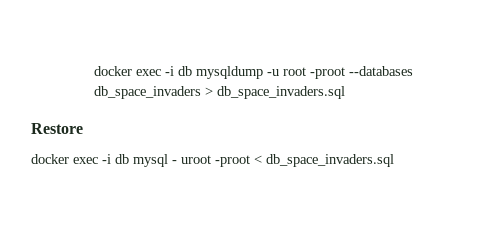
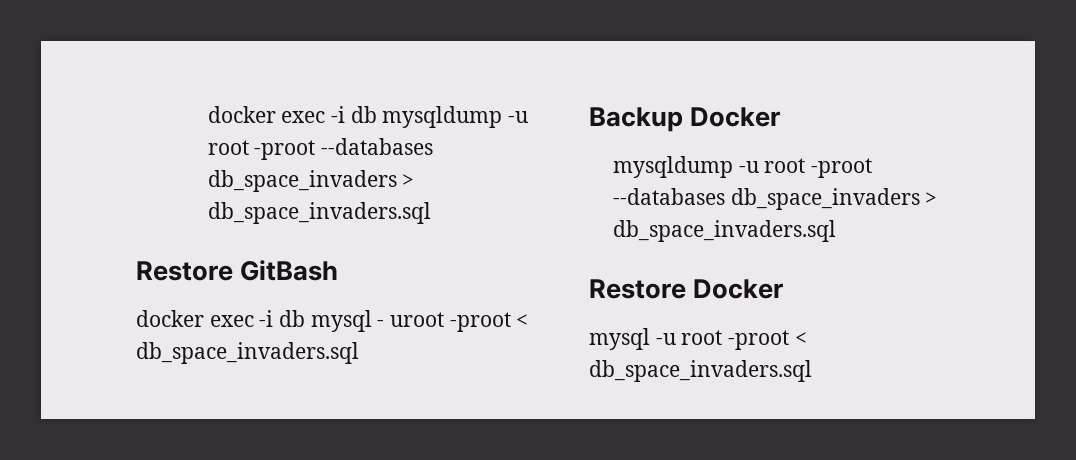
(83, 128) none -> [240,260,339,281] GitBash
(394, 160) none -> [589,107,781,132] [612,156,872,178] [612,188,938,210] [612,220,836,242] [589,279,784,299] [589,328,807,350] [589,360,812,382] // Backup Docker // mysqldump -u root -proot --databases db_space_invaders > db_space_invaders.sql // Restore Docker // mysql -u root -proot < db_space_invaders.sql

